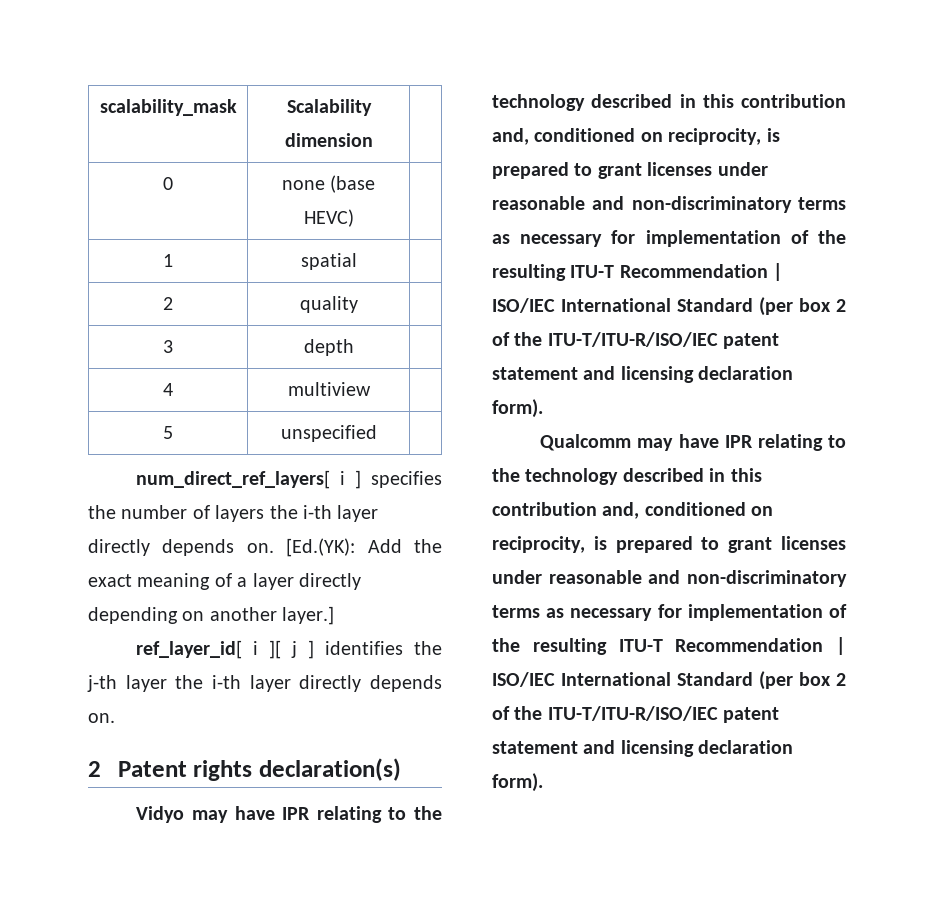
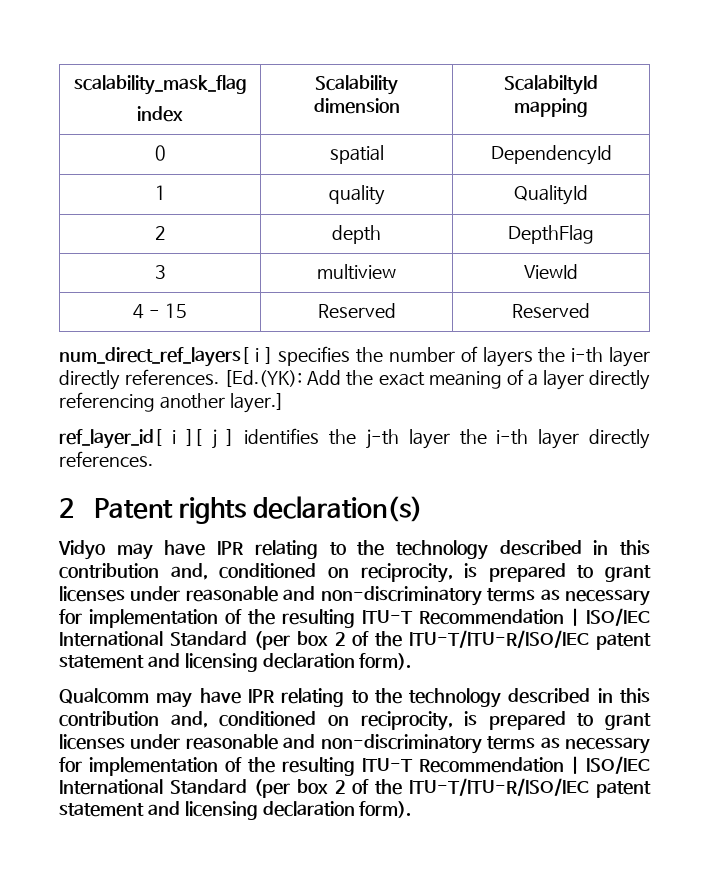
[99,99,237,116] scalability_mask -> [73,75,247,95] [137,106,183,122] scalability_mask_flag // index
(373, 140) none -> [504,75,598,95] [514,98,588,117] ScalabiltyId mapping
[281,175,376,193] [303,209,354,227] none (base HEVC) | -> [329,145,384,164] [490,145,612,165] spatial | DependencyId
[300,253,357,270] spatial | -> [328,185,385,205] [514,185,588,205] quality | QualityId
[299,296,358,313] quality | -> [332,225,381,244] [508,225,594,244] depth | DepthFlag
[303,339,354,356] depth | -> [317,264,396,280] [524,264,578,279] multiview | ViewId
[287,382,371,396] [163,426,173,439] [280,425,377,442] | multiview | // 5 | unspecified | -> [149,303,187,318] [317,303,396,318] [512,303,590,318] - 15 | Reserved | Reserved
[162,539,274,556] depends on. -> [125,369,220,385] references.
[88,607,205,624] depending on -> [59,392,155,412] referencing
[370,675,443,692] [88,713,115,723] depends on. -> [59,451,153,467] references.

